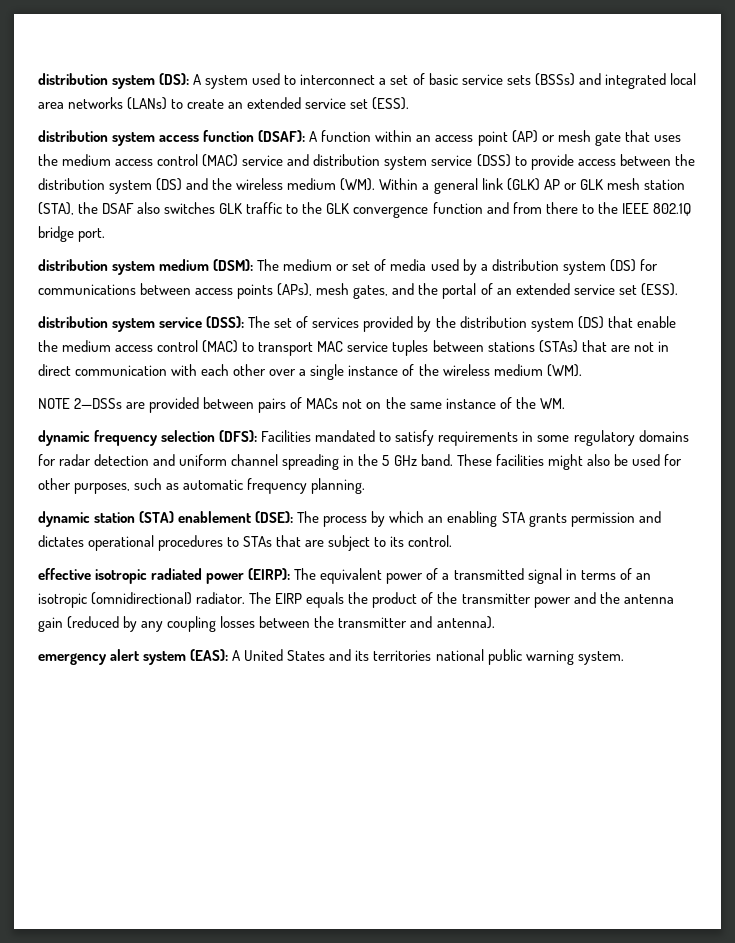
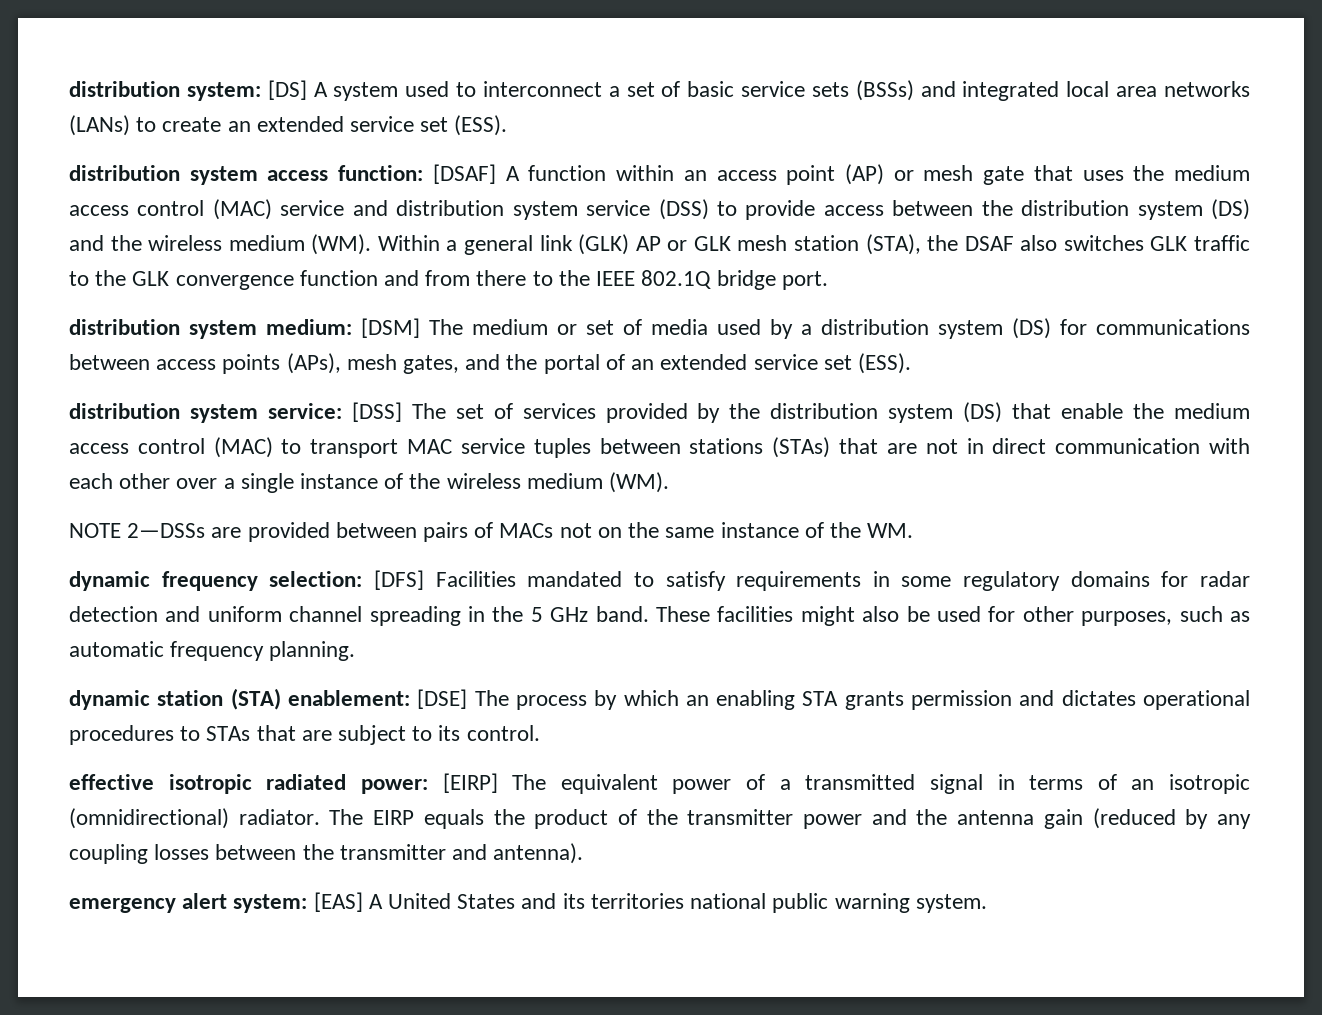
[38,73,190,89] distribution system (DS): -> [69,80,307,101] distribution system: [DS]
[203,130,306,142] function (DSAF): -> [338,164,496,184] function: [DSAF]
[159,259,254,271] medium (DSM): -> [266,318,420,338] medium: [DSM]
[159,316,245,328] service (DSS): -> [267,402,402,422] service: [DSS]
[161,430,258,442] selection (DFS): -> [269,570,424,590] selection: [DFS]
[178,511,294,523] enablement (DSE): -> [287,689,468,709] enablement: [DSE]
[206,568,291,584] power (EIRP): -> [360,773,498,794] power: [EIRP]
[143,649,229,665] system (EAS): -> [233,892,363,913] system: [EAS]

